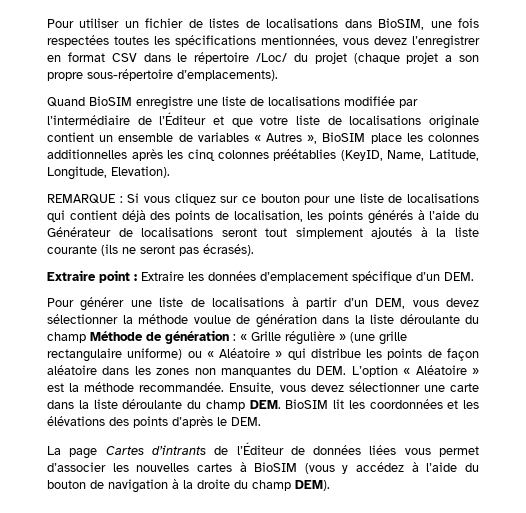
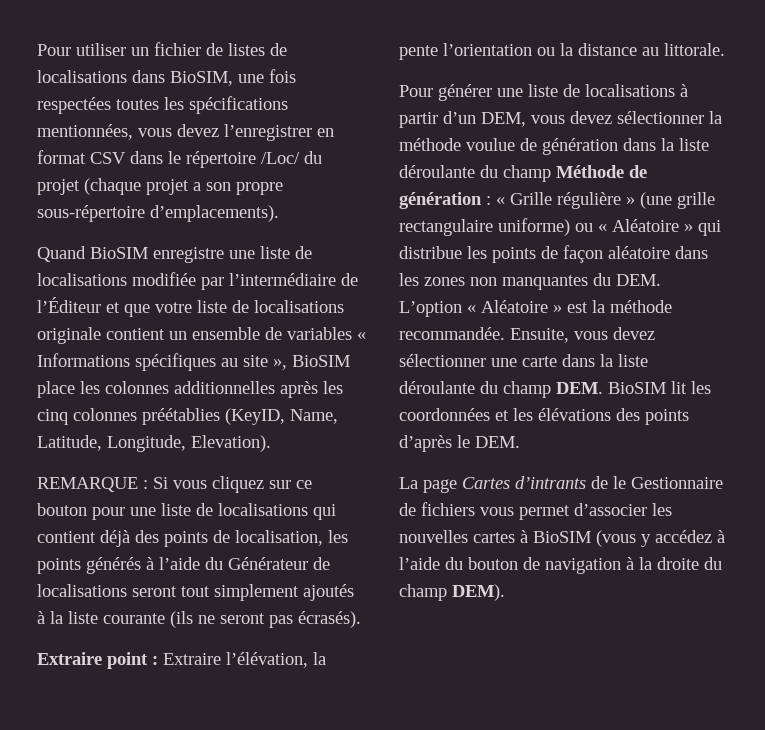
[266,133,303,142] Autres -> [37,353,268,371] Informations spécifiques au site
[188,271,474,283] les données d’emplacement spécifique d’un DEM. -> [226,652,326,668] [399,43,725,60] l’élévation, la pente l’orientation ou la distance au littorale.
[236,442,397,455] l’Éditeur de données liées -> [613,476,723,489] [399,502,475,516] le Gestionnaire de fichiers

